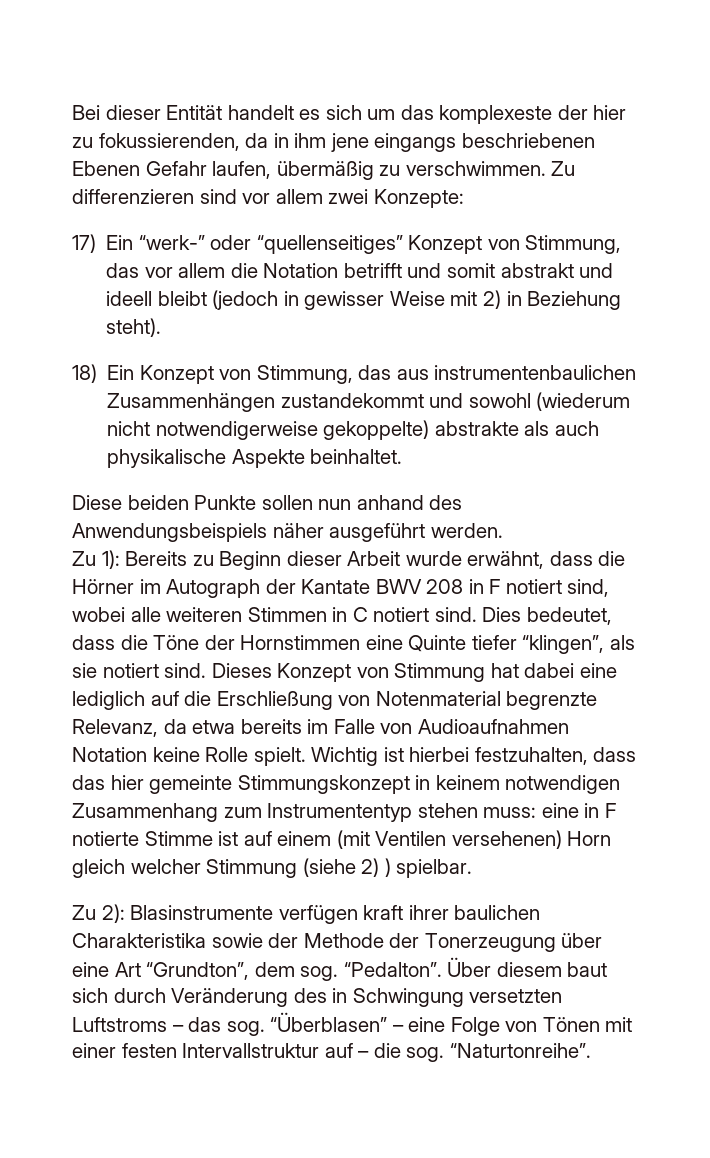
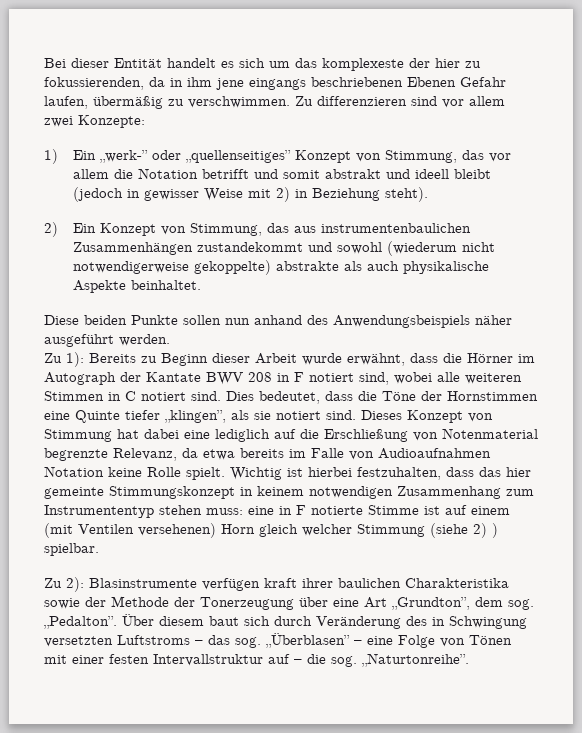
[72,234,403,254] 17) Ein “werk-” oder “quellenseitiges” -> [44,149,292,164] 1) Ein „werk-” oder „quellenseitiges”
[72,364,97,383] 18) -> [44,222,58,237] 2)
[522,635,605,654] “klingen”, -> [165,410,226,423] „klingen”,
[146,962,250,980] “Grundton”, -> [392,597,470,610] „Grundton”,
[343,962,442,977] “Pedalton”. -> [44,616,117,629] „Pedalton”.
[270,1012,388,1032] “Überblasen” -> [266,633,350,648] „Überblasen”
[449,1043,591,1058] “Naturtonreihe”. -> [362,653,469,667] „Naturtonreihe”.

